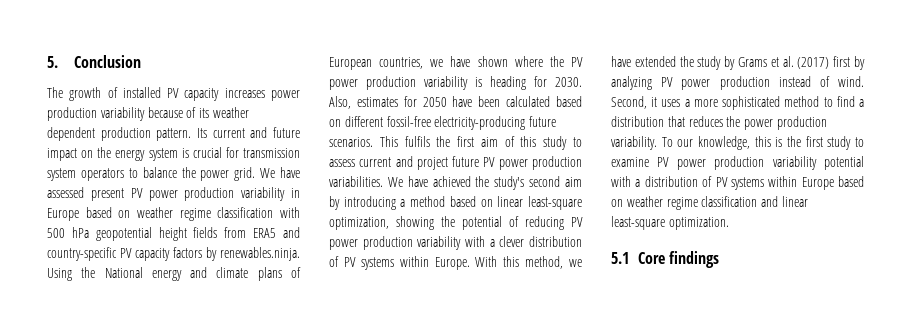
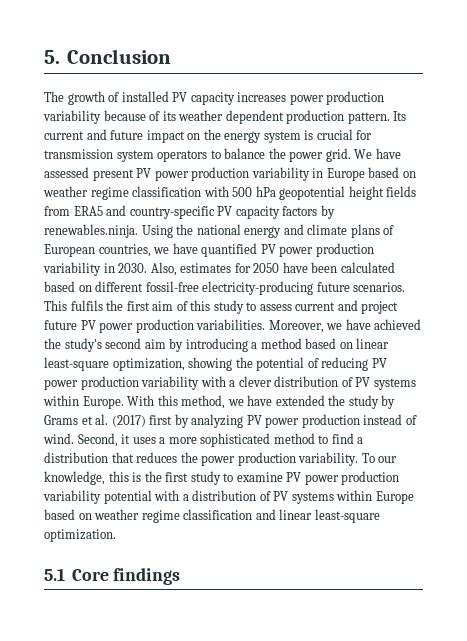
[104,267,143,278] National -> [196,224,241,235] national
[477,56,583,67] [329,76,547,90] shown where the PV power production variability is heading for -> [201,243,374,257] [43,262,115,276] quantified PV power production variability in
[387,177,403,187] We -> [268,320,343,333] Moreover, we

